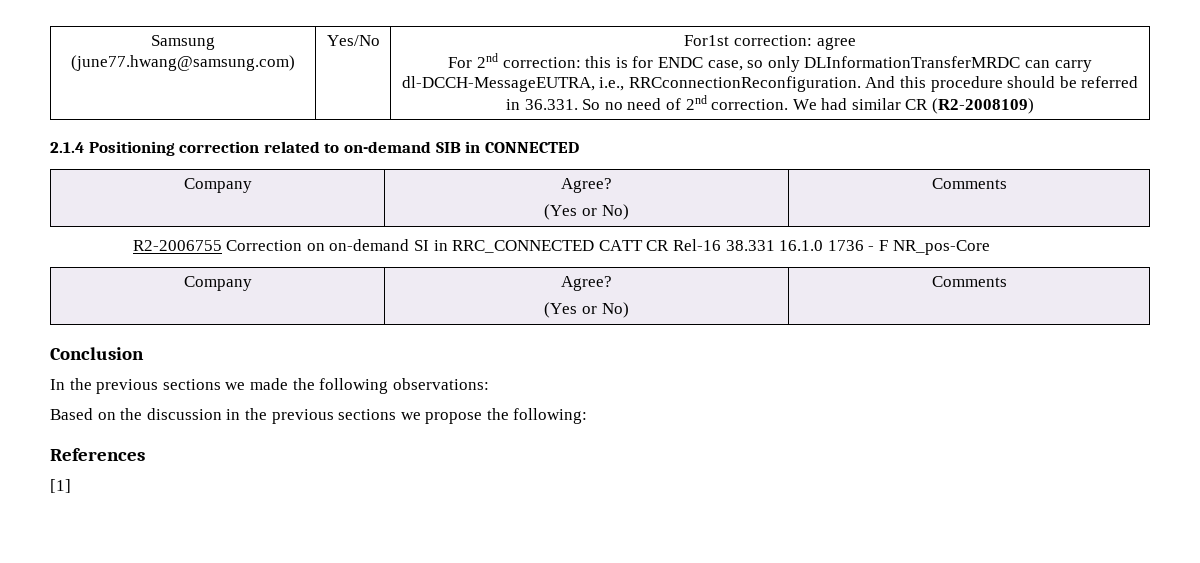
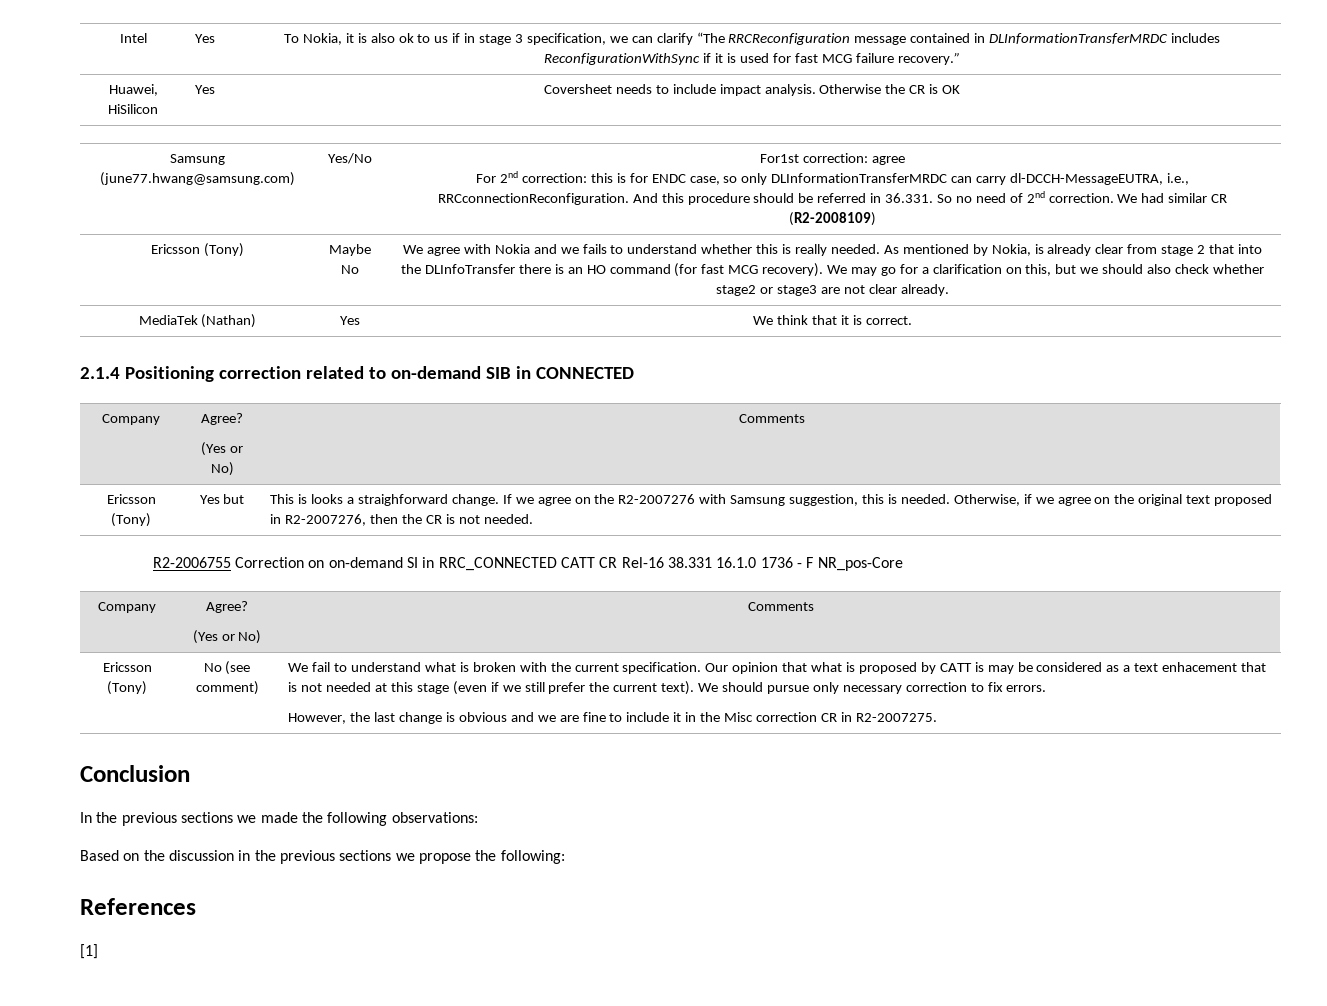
(151, 42) none -> [119,33,147,43] [194,34,215,43] [283,32,1221,45] [544,52,960,65] [108,84,158,96] [108,104,158,114] [194,85,215,94] [543,84,961,96] Intel | Yes | To Nokia, it is also ok to us if in stage 3 specification, we can clarify “The RRCReconfiguration message contained in DLInformationTransferMRDC includes ReconfigurationWithSync if it is used for fast MCG failure recovery.” // Huawei, HiSilicon | Yes | Coversheet needs to include impact analysis. Otherwise the CR is OK //
(1035, 106) none -> [151,243,244,257] [328,244,371,256] [340,265,359,274] [403,244,1262,256] [401,263,1264,277] [716,284,949,296] [138,314,257,328] [339,316,360,325] [753,315,912,325] // Ericsson (Tony) | Maybe No | We agree with Nokia and we fails to understand whether this is really needed. As mentioned by Nokia, is already clear from stage 2 that into the DLInfoTransfer there is an HO command (for fast MCG recovery). We may go for a clarification on this, but we should also check whether stage2 or stage3 are not clear already. // MediaTek (Nathan) | Yes | We think that it is correct.
(1007, 183) none -> [106,494,156,504] [111,513,151,527] [199,494,245,504] [270,494,1273,506] [270,514,533,526] // Ericsson (Tony) | Yes but | This is looks a straighforward change. If we agree on the R2-2007276 with Samsung suggestion, this is needed. Otherwise, if we agree on the original text proposed in R2-2007276, then the CR is not needed.
(1007, 281) none -> [102,662,152,672] [107,681,147,695] [203,661,251,675] [195,681,259,695] [288,662,1267,674] [288,681,1047,695] [288,712,937,724] // Ericsson (Tony) | No (see comment) | We fail to understand what is broken with the current specification. Our opinion that what is proposed by CATT is may be considered as a text enhacement that is not needed at this stage (even if we still prefer the current text). We should pursue only necessary correction to fix errors. // However, the last change is obvious and we are fine to include it in the Misc correction CR in R2-2007275.

